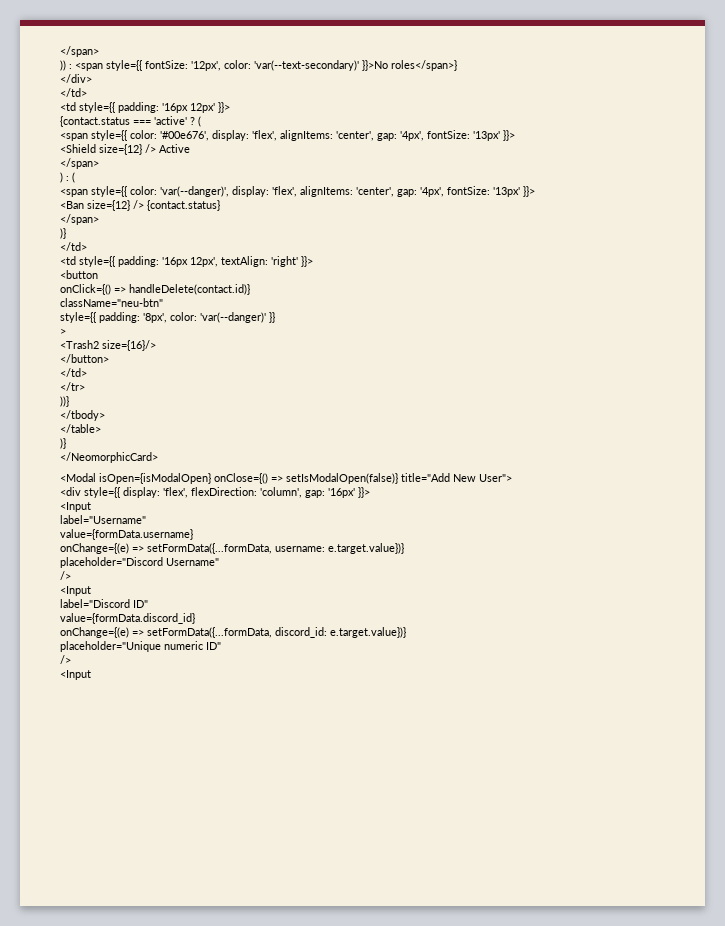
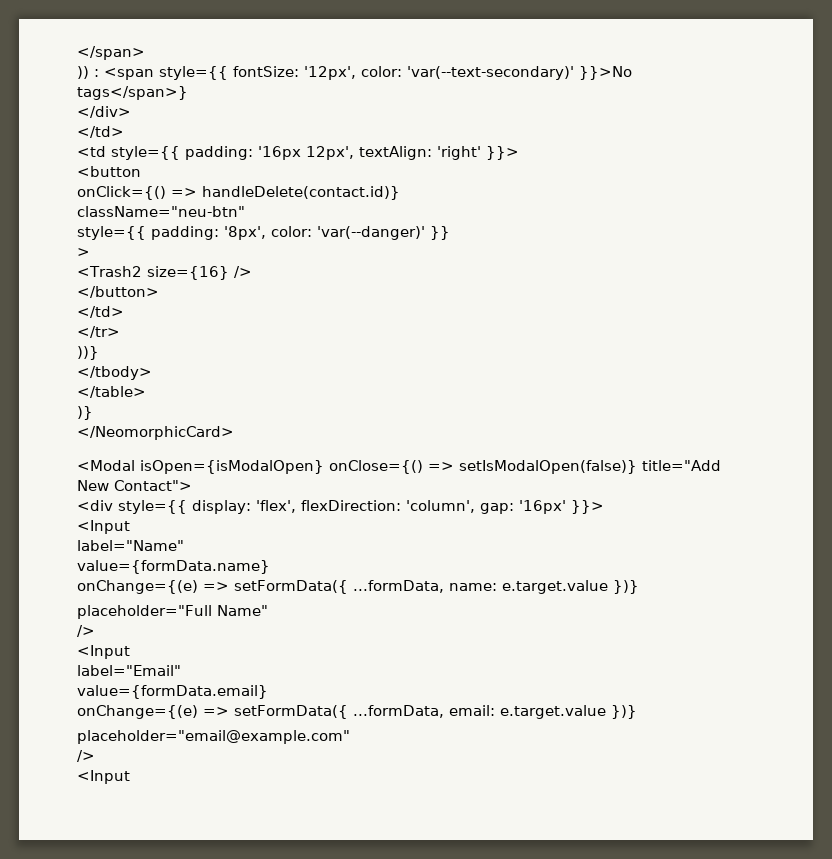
[391,60,457,71] roles</span>} -> [77,86,188,100] tags</span>}
[60,102,230,113] [60,116,201,127] [60,130,515,141] [60,144,190,155] [60,158,99,169] [60,172,75,183] [60,186,535,197] [60,200,220,211] [60,214,99,225] [60,228,66,239] [60,242,87,251] // <td style={{ padding: '16px 12px' }}> // {contact.status === 'active' ? ( // <span style={{ color: '#00e676', display: 'flex', alignItems: 'center', gap: '4px', fontSize: '13px' }}> // <Shield size={12} /> Active // </span> // ) : ( // <span style={{ color: 'var(--danger)', display: 'flex', alignItems: 'center', gap: '4px', fontSize: '13px' }}> // <Ban size={12} /> {contact.status} // </span> // )} // </td> -> (124, 132) none
[102,340,156,351] size={16}/> -> [146,266,252,280] size={16} />
[479,474,512,482] User"> -> [114,480,192,491] Contact">
[60,515,146,524] [60,529,193,540] [60,543,404,554] [60,557,219,568] label="Username" // value={formData.username} // onChange={(e) => setFormData({...formData, username: e.target.value})} // placeholder="Discord Username" -> [77,540,184,551] [77,560,270,574] [77,580,639,594] [77,605,268,619] label="Name" // value={formData.name} // onChange={(e) => setFormData({ ...formData, name: e.target.value })} // placeholder="Full Name"
[60,599,148,608] [60,613,195,624] [60,627,406,638] [60,641,221,652] label="Discord ID" // value={formData.discord_id} // onChange={(e) => setFormData({...formData, discord_id: e.target.value})} // placeholder="Unique numeric ID" -> [77,665,181,676] [77,685,268,699] [77,705,637,719] [77,730,350,744] label="Email" // value={formData.email} // onChange={(e) => setFormData({ ...formData, email: e.target.value })} // placeholder="email@example.com"

